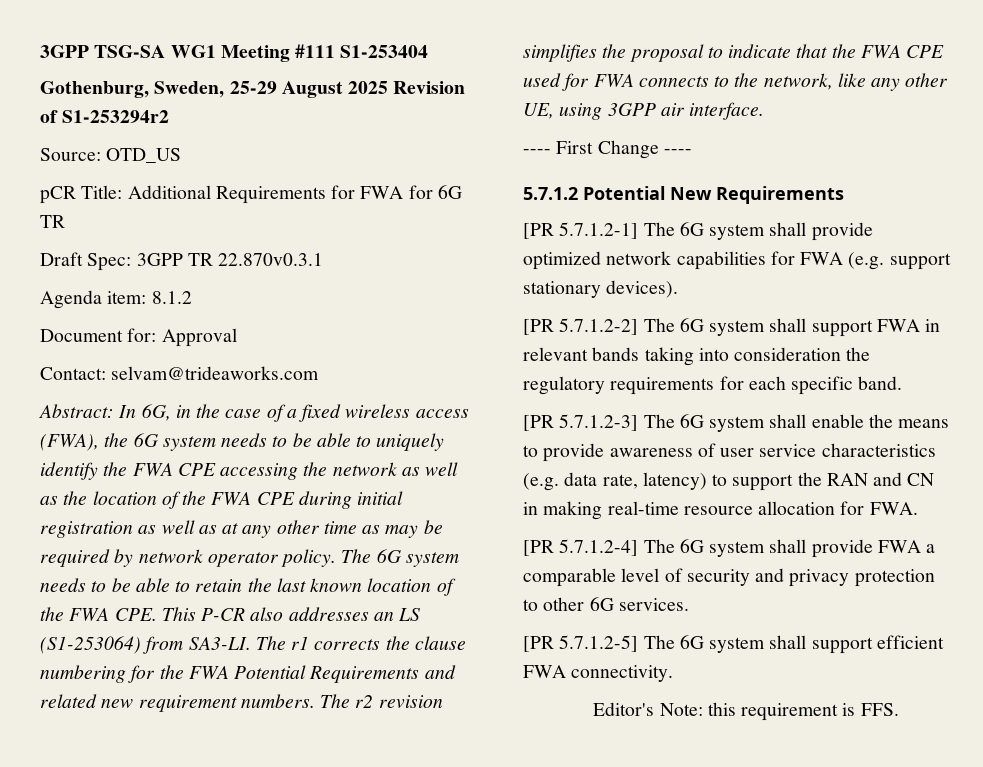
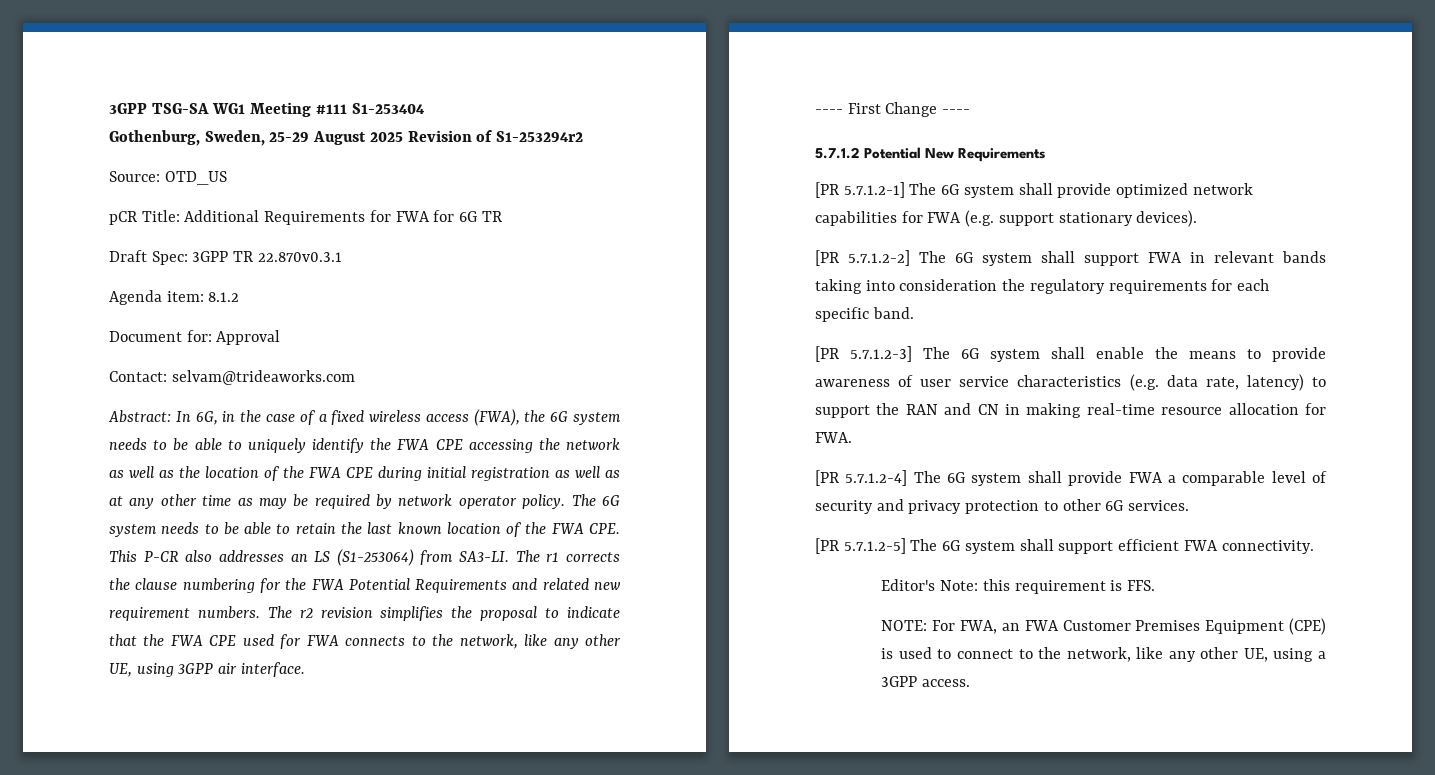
(899, 709) none -> [881,618,1326,635] [881,647,1326,662] [881,676,971,687] // NOTE: For FWA, an FWA Customer Premises Equipment (CPE) is used to connect to the network, like any other UE, using a 3GPP access.

